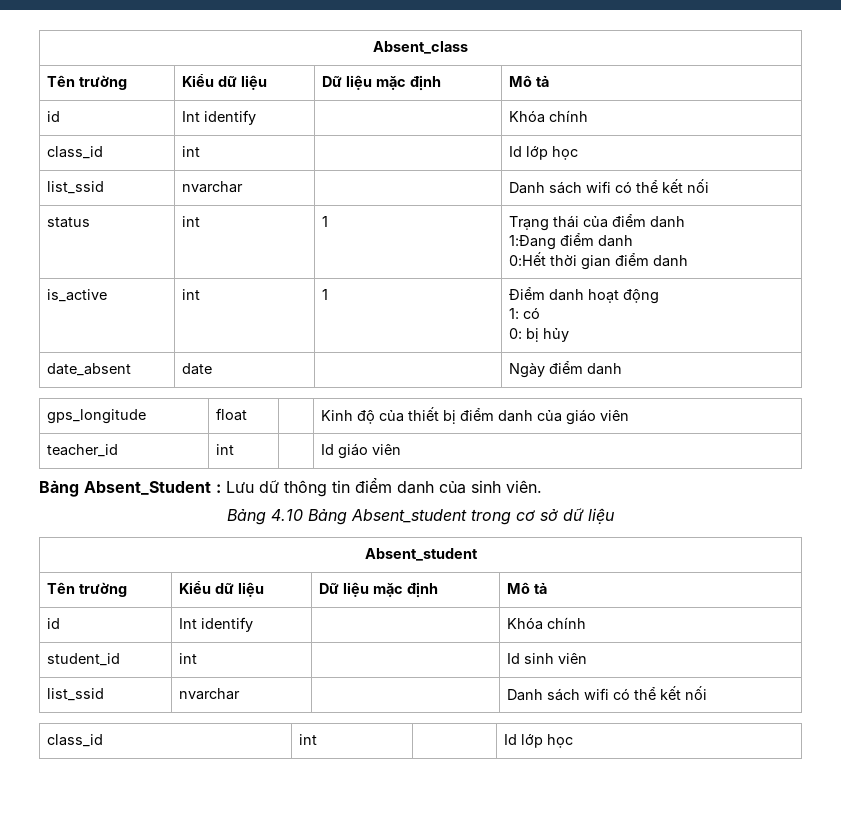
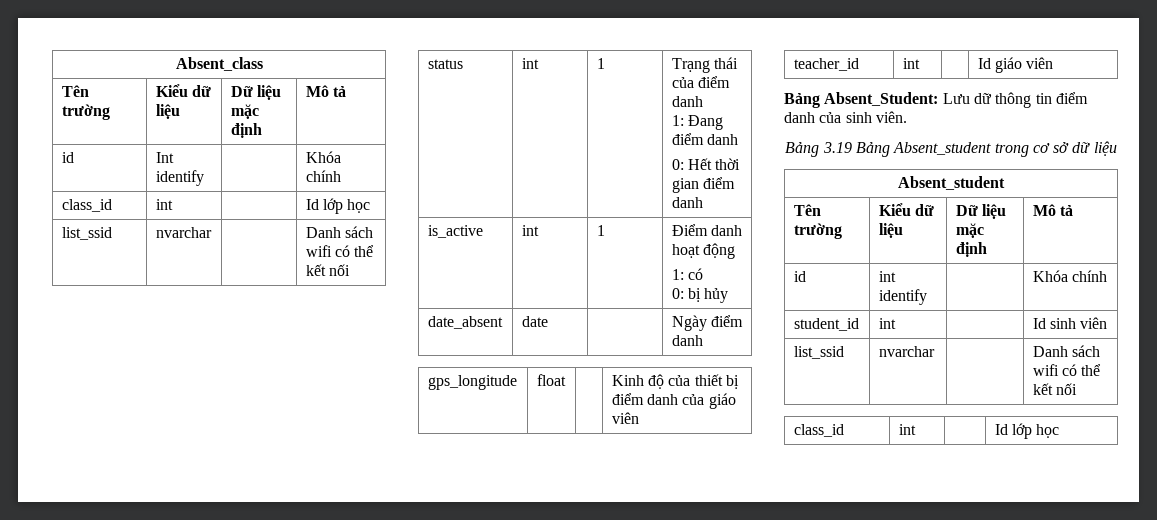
[509,233,634,250] [509,252,547,266] 1:Đang điểm danh // 0:Hết -> [671,115,723,130] [671,133,738,145] [671,158,712,170] 1: Đang điểm danh // 0: Hết
[84,481,221,495] Absent_Student : -> [824,92,939,106] Absent_Student:
[271,509,303,521] 4.10 -> [822,142,852,153] 3.19
[179,618,198,629] Int -> [878,271,896,282] int

